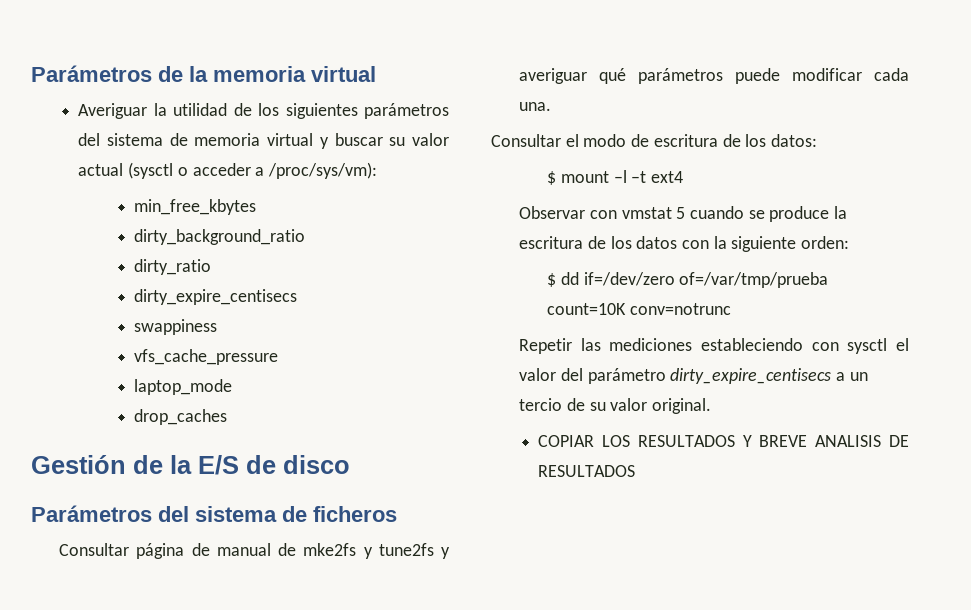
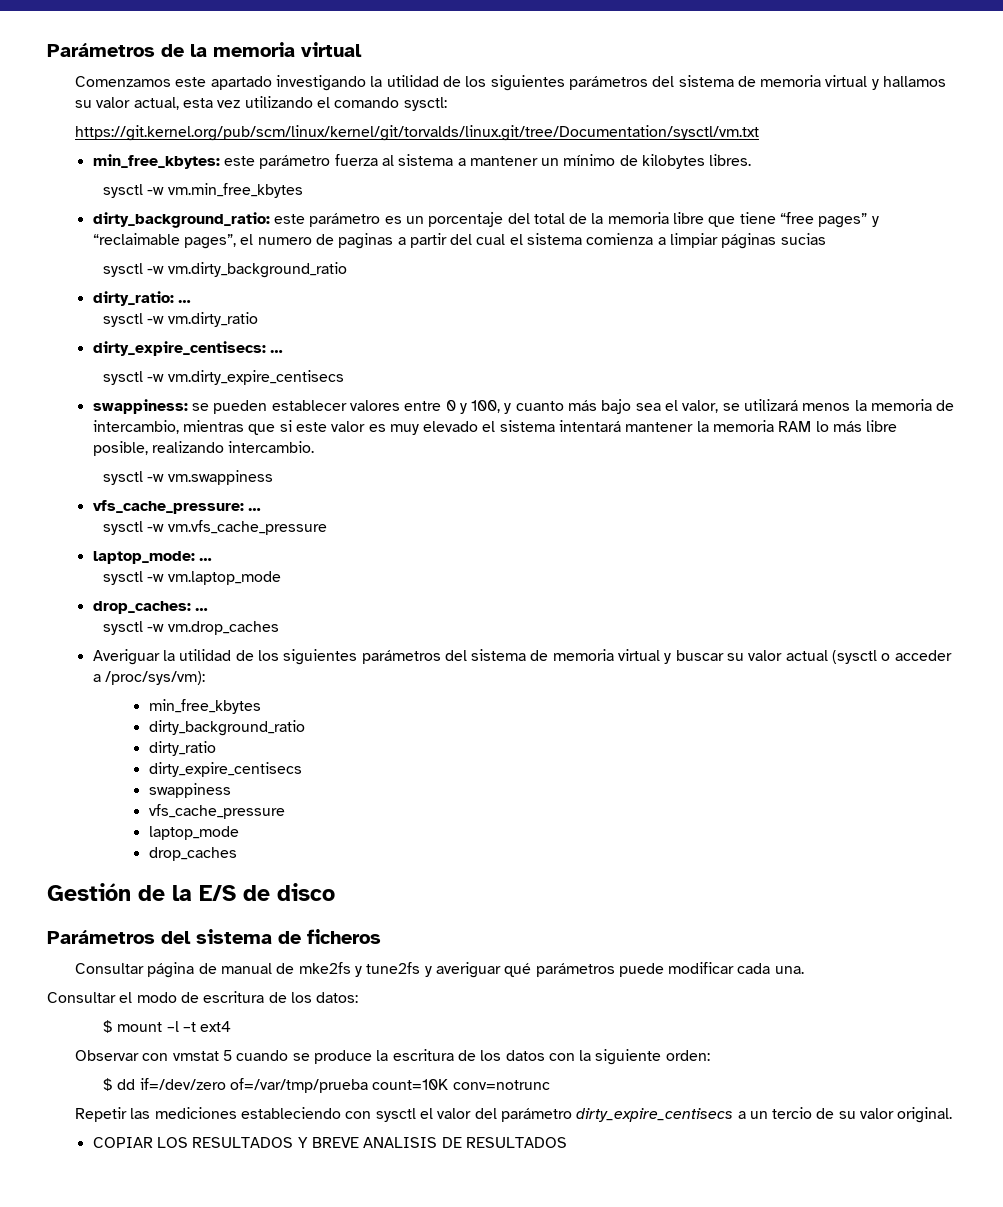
(376, 74) none -> [74,75,947,91] [74,96,447,111] [74,125,759,141] [92,154,752,169] [102,183,303,198] [92,212,879,228] [92,233,826,249] [102,262,347,278] [92,291,191,306] [102,312,258,327] [92,341,283,356] [102,370,344,385] [92,399,955,414] [92,420,898,435] [92,441,315,456] [102,470,273,485] [92,500,261,514] [102,520,327,535] [92,551,212,564] [102,571,281,585] [92,601,208,614] [102,621,279,635] // Comenzamos este apartado investigando la utilidad de los siguientes parámetros del sistema de memoria virtual y hallamos su valor actual, esta vez utilizando el comando sysctl: // https://git.kernel.org/pub/scm/linux/kernel/git/torvalds/linux.git/tree/Documentation/sysctl/vm.txt // min_free_kbytes: este parámetro fuerza al sistema a mantener un mínimo de kilobytes libres. // sysctl -w vm.min_free_kbytes // dirty_background_ratio: este parámetro es un porcentaje del total de la memoria libre que tiene “free pages” y “reclaimable pages”, el numero de paginas a partir del cual el sistema comienza a limpiar páginas sucias // sysctl -w vm.dirty_background_ratio // dirty_ratio: … // sysctl -w vm.dirty_ratio // dirty_expire_centisecs: … // sysctl -w vm.dirty_expire_centisecs // swappiness: se pueden establecer valores entre 0 y 100, y cuanto más bajo sea el valor, se utilizará menos la memoria de intercambio, mientras que si este valor es muy elevado el sistema intentará mantener la memoria RAM lo más libre posible, realizando intercambio. // sysctl -w vm.swappiness // vfs_cache_pressure: … // sysctl -w vm.vfs_cache_pressure // laptop_mode: … // sysctl -w vm.laptop_mode // drop_caches: … // sysctl -w vm.drop_caches

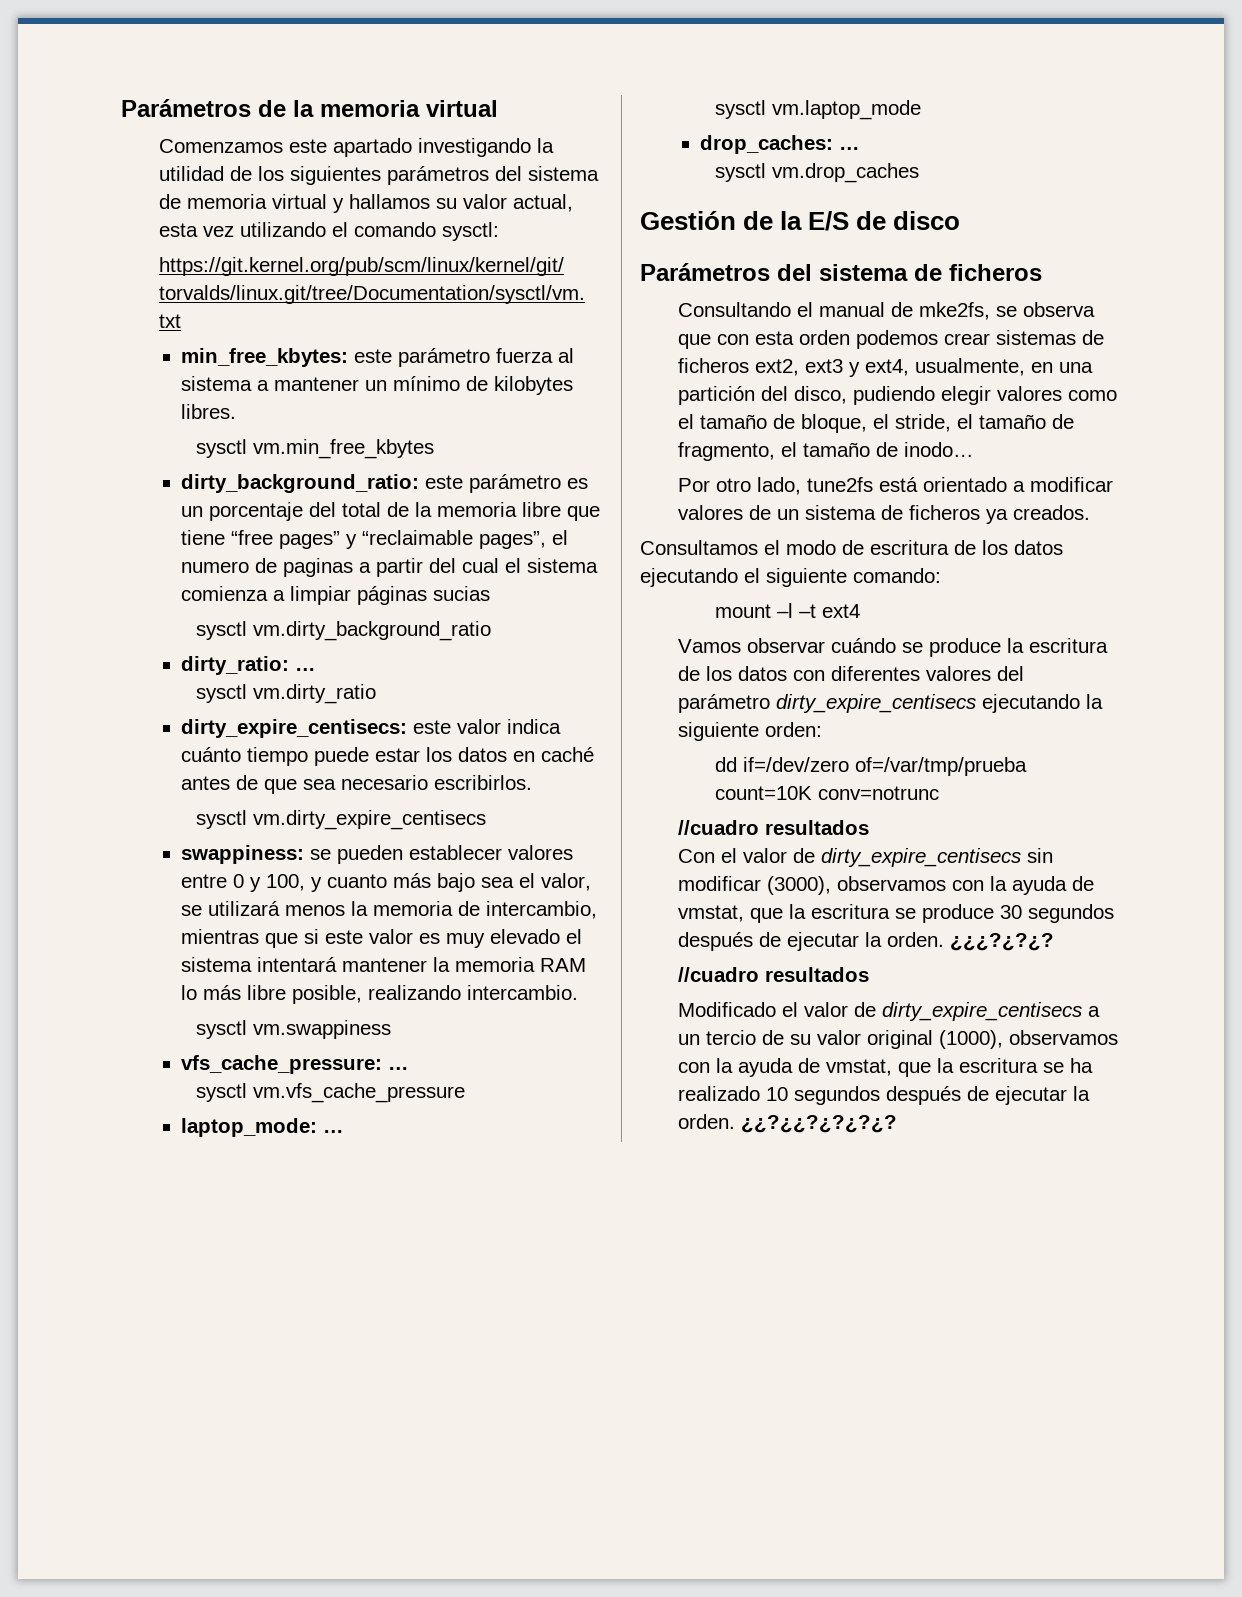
[147,187,165,195] -w -> (248, 448) none
[147,266,165,274] -w -> (248, 630) none
[147,316,165,324] -w -> (248, 693) none
[269,350,283,353] [102,371,165,385] … // sysctl -w -> [413,719,562,734] [181,747,595,766] [181,775,533,794] [196,810,248,829] este valor indica cuánto tiempo puede estar los datos en caché antes de que sea necesario escribirlos. // sysctl
[147,474,165,482] -w -> (248, 1029) none
[147,524,165,532] -w -> (248, 1092) none
[147,574,165,582] -w -> (767, 109) none
[147,624,165,632] -w -> (767, 172) none
[92,649,952,665] [92,671,205,685] [148,699,261,714] [148,720,305,736] [148,741,216,756] [148,762,302,777] [148,783,231,798] [148,804,285,819] [148,826,239,840] [148,847,237,861] // Averiguar la utilidad de los siguientes parámetros del sistema de memoria virtual y buscar su valor actual (sysctl o acceder a /proc/sys/vm): // min_free_kbytes // dirty_background_ratio // dirty_ratio // dirty_expire_centisecs // swappiness // vfs_cache_pressure // laptop_mode // drop_caches -> (920, 173) none
[74,962,804,978] [47,992,116,1003] Consultar página de manual de mke2fs y tune2fs y averiguar qué parámetros puede modificar cada una. // Consultar -> [677,302,1095,320] [677,330,1104,349] [677,358,1093,377] [677,386,1117,405] [677,414,1074,433] [677,442,974,461] [677,477,1113,495] [677,505,1090,524] [640,540,758,555] Consultando el manual de mke2fs, se observa que con esta orden podemos crear sistemas de ficheros ext2, ext3 y ext4, usualmente, en una partición del disco, pudiendo elegir valores como el tamaño de bloque, el stride, el tamaño de fragmento, el tamaño de inodo… // Por otro lado, tune2fs está orientado a modificar valores de un sistema de ficheros ya creados. // Consultamos
[316,992,359,1003] [102,1020,113,1033] datos: // $ -> [1014,540,1063,555] [640,568,941,587] datos ejecutando el siguiente comando: //
[74,1050,289,1061] Observar con vmstat 5 cuando -> [677,638,896,653] Vamos observar cuándo
(575, 1057) none -> [830,666,1024,681] [677,694,1080,713] diferentes valores del parámetro dirty_expire_centisecs ejecutando
[102,1078,113,1091] $ -> (822, 729) none
[74,1107,572,1122] Repetir las mediciones estableciendo con sysctl el valor del parámetro -> [677,820,869,835] [677,848,1053,867] [677,876,1094,895] [677,904,1114,923] [677,932,1054,951] [677,967,869,982] [677,1002,876,1017] //cuadro resultados // Con el valor de dirty_expire_centisecs sin modificar (3000), observamos con la ayuda de vmstat, que la escritura se produce 30 segundos después de ejecutar la orden. ¿¿¿?¿?¿? // //cuadro resultados // Modificado el valor de
[897,1107,953,1123] [92,1137,567,1148] original. // COPIAR LOS RESULTADOS Y BREVE ANALISIS DE RESULTADOS -> [866,1030,1118,1049] [677,1058,1093,1077] [677,1086,1090,1105] [677,1114,897,1133] original (1000), observamos con la ayuda de vmstat, que la escritura se ha realizado 10 segundos después de ejecutar la orden. ¿¿?¿¿?¿?¿?¿?

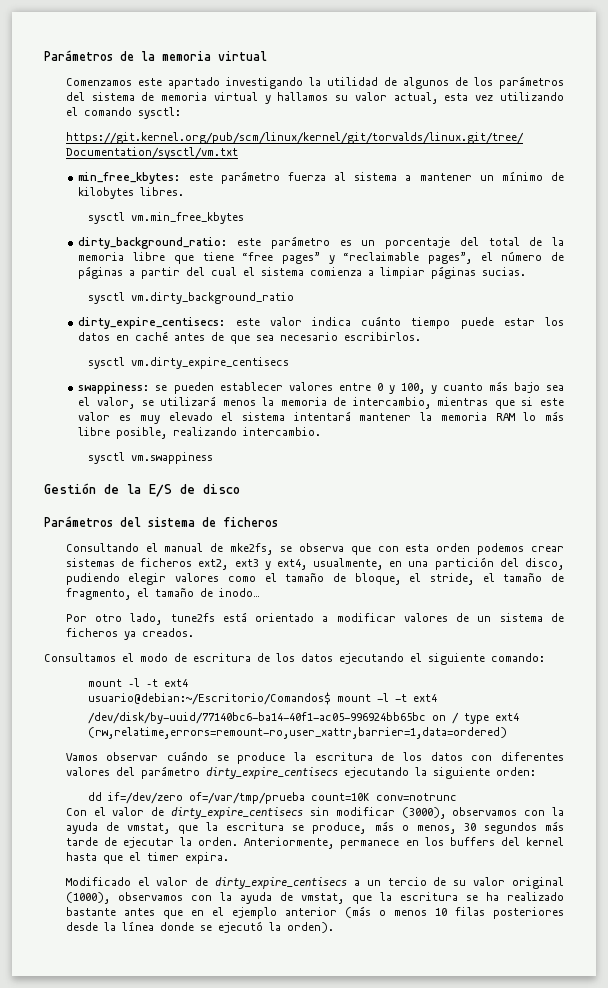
[257,166,381,185] los siguientes -> [402,77,493,89] algunos de los
[181,558,354,577] numero de paginas -> [501,251,564,261] [78,266,124,279] número de páginas
[433,586,491,601] sucias -> [482,267,527,276] sucias.
[181,656,317,675] [196,684,377,704] // dirty_ratio: … // sysctl vm.dirty_ratio -> (294, 298) none
[181,1055,410,1074] [196,1083,466,1103] [181,1118,345,1137] [715,100,922,120] [700,135,861,154] [715,163,920,183] // vfs_cache_pressure: … // sysctl vm.vfs_cache_pressure // laptop_mode: … // sysctl vm.laptop_mode // drop_caches: … // sysctl vm.drop_caches -> (213, 458) none
(861, 611) none -> [87,692,437,705] [87,712,519,724] [87,727,507,739] // usuario@debian:~/Escritorio/Comandos$ mount -l -t ext4 // /dev/disk/by-uuid/77140bc6-ba14-40f1-ac05-996924bb65bc on / type ext4 (rw,relatime,errors=remount-ro,user_xattr,barrier=1,data=ordered)
[677,820,869,835] // //cuadro resultados -> (457, 797) none
[921,904,1114,923] [677,932,1054,951] [677,967,869,982] produce 30 segundos después de ejecutar la orden. ¿¿¿?¿?¿? // //cuadro resultados -> [312,821,564,834] [65,837,564,849] [65,852,229,864] produce, más o menos, 30 segundos más tarde de ejecutar la orden. Anteriormente, permanece en los buffers del kernel hasta que el timer expira.
[765,1086,1090,1105] [677,1114,897,1133] 10 segundos después de ejecutar la orden. ¿¿?¿¿?¿?¿?¿? -> [65,906,565,919] [65,921,334,933] bastante antes que en el ejemplo anterior (más o menos 10 filas posteriores desde la línea donde se ejecutó la orden).

